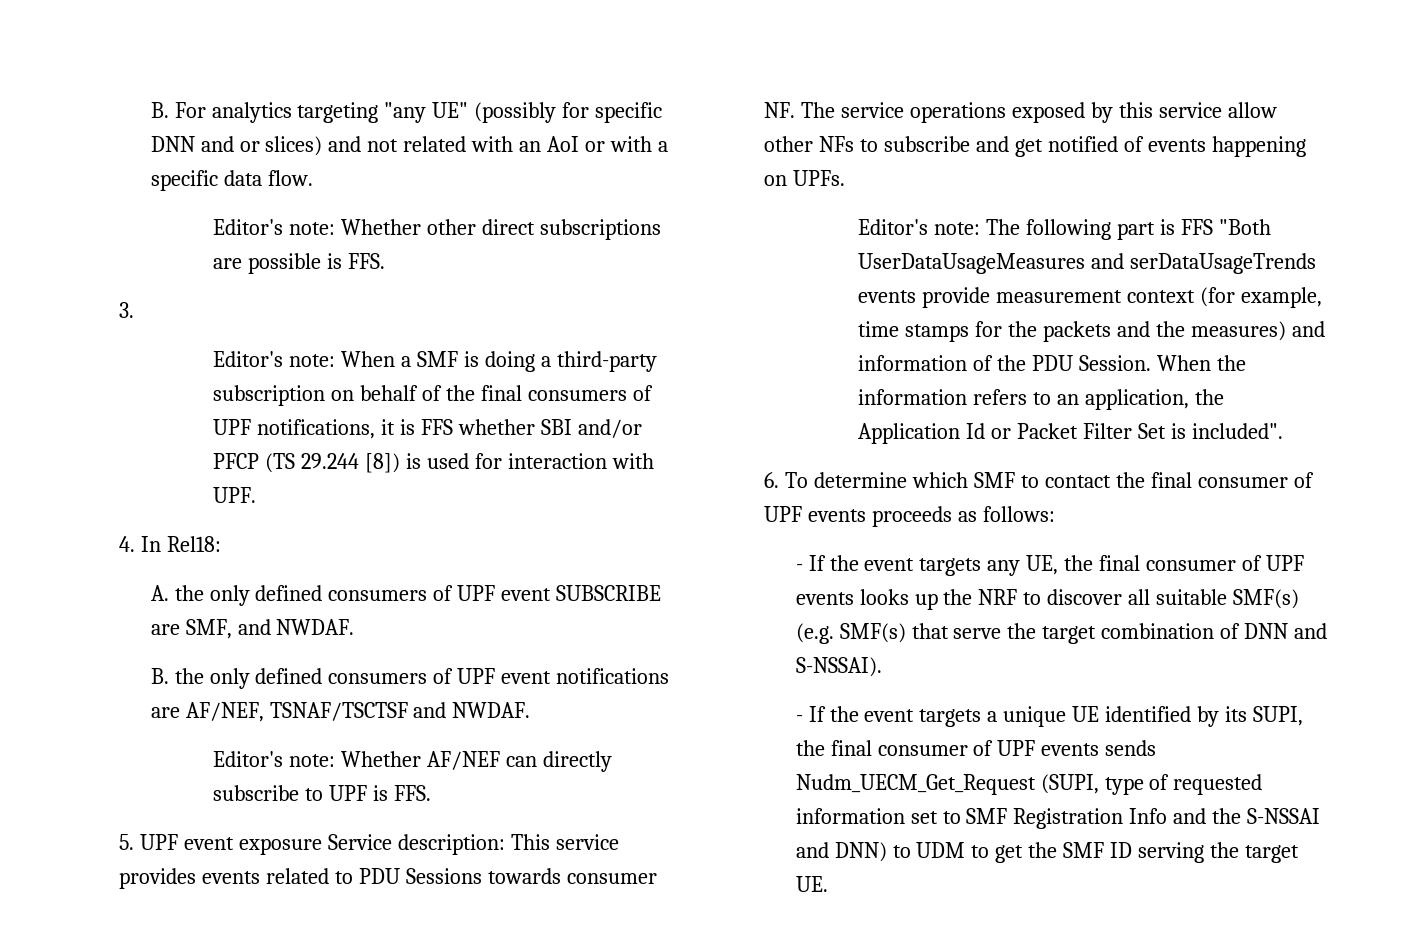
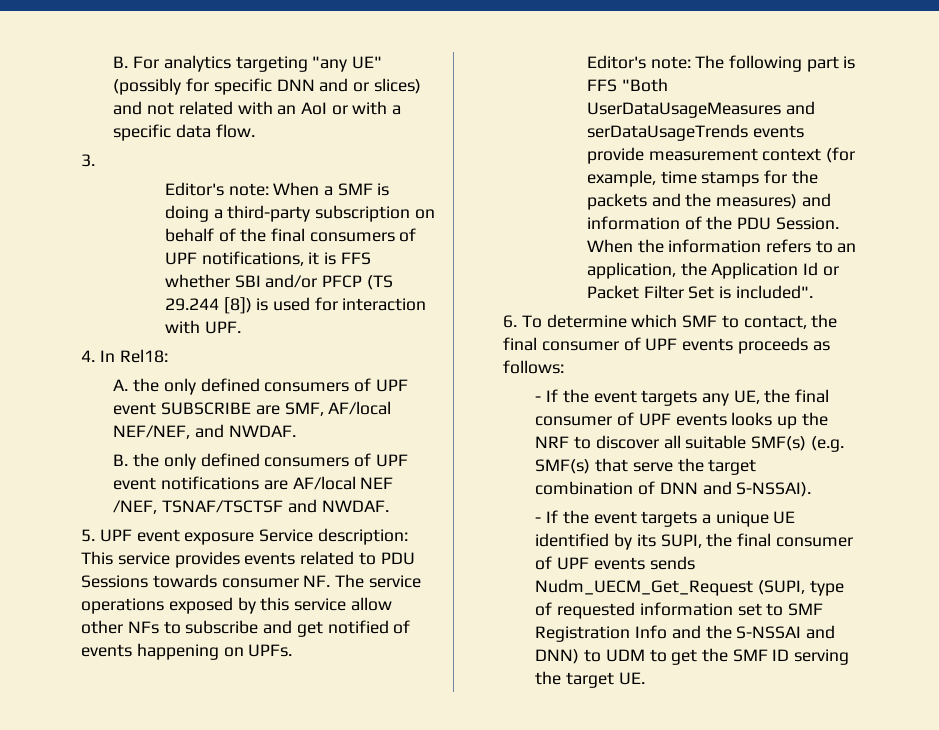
[213,219,661,240] [213,253,386,274] // Editor's note: Whether other direct subscriptions are possible is FFS. -> (255, 131) none
(232, 629) none -> [328,401,392,415] [113,425,191,439] AF/local NEF/NEF,
[185,702,264,722] AF/NEF, -> [292,476,394,490] [113,500,158,514] AF/local NEF /NEF,
[213,751,612,772] [213,785,432,801] // Editor's note: Whether AF/NEF can directly subscribe to UPF is FFS. -> (389, 506) none
[1044,475,1111,488] contact -> [743,315,807,329] contact,

